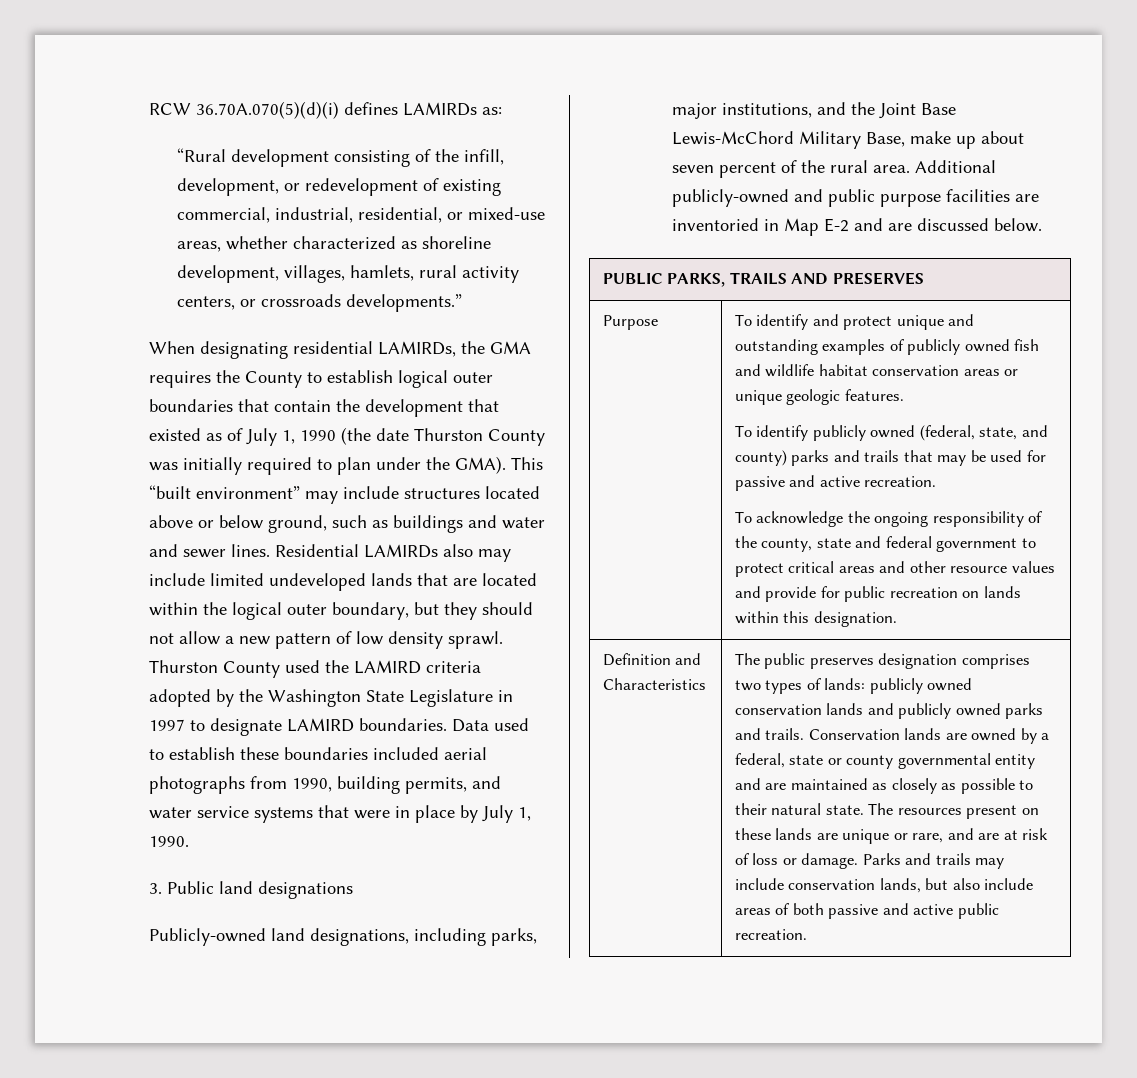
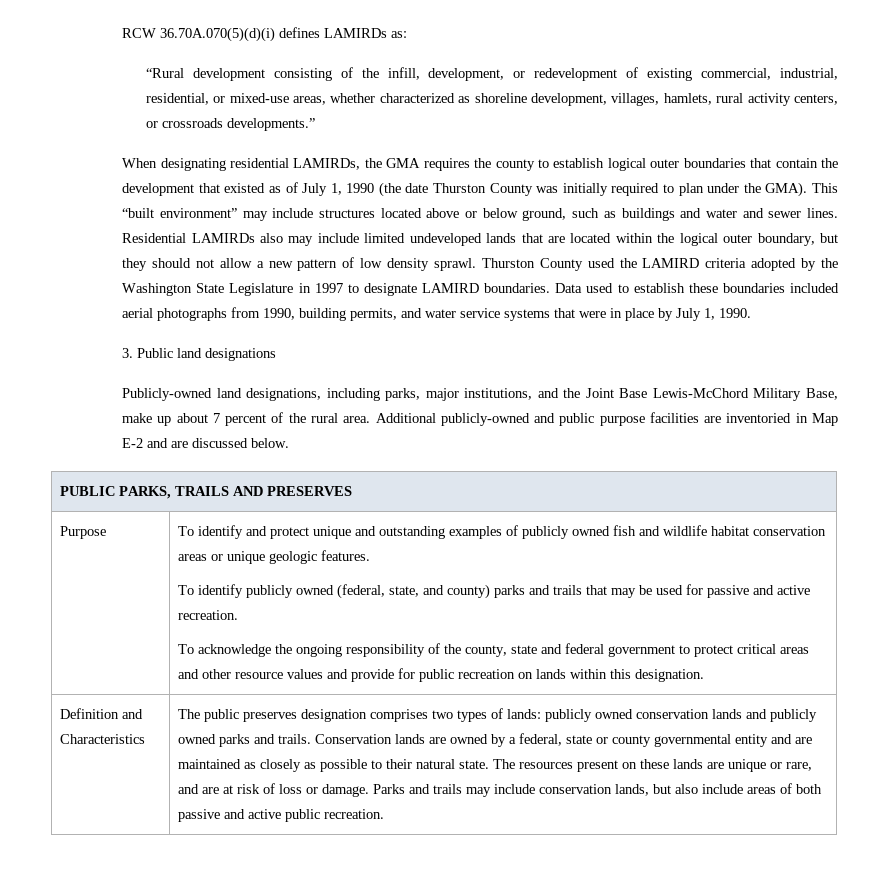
[245,371,303,388] County -> [495,159,535,171] county
[672,165,715,173] seven -> [212,413,220,423] 7

